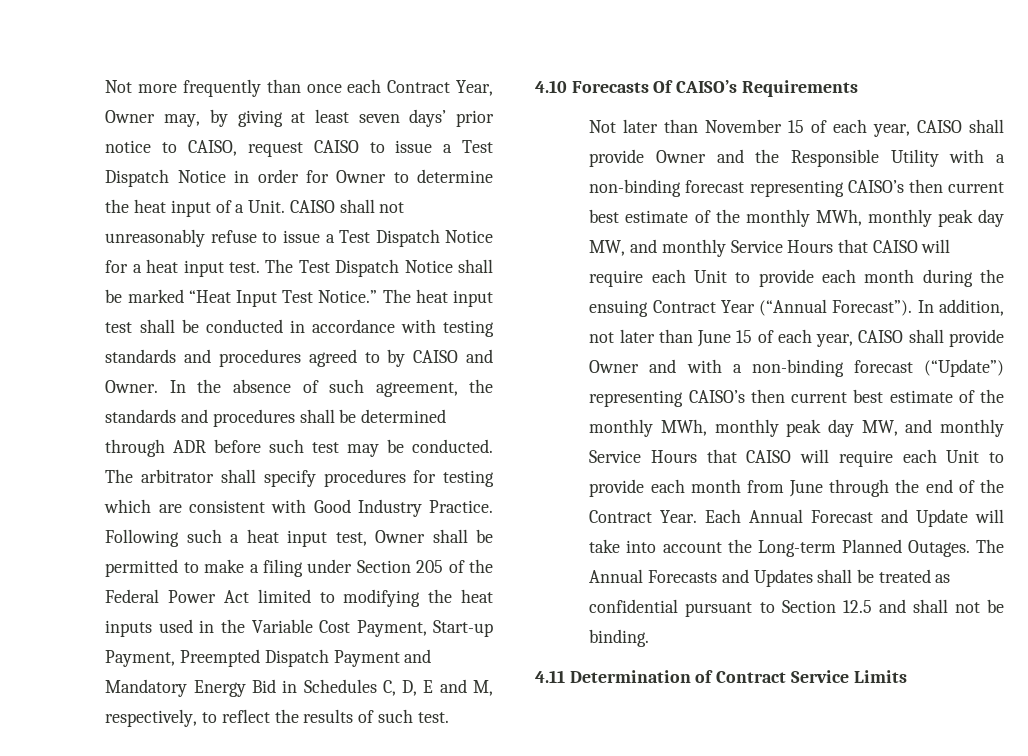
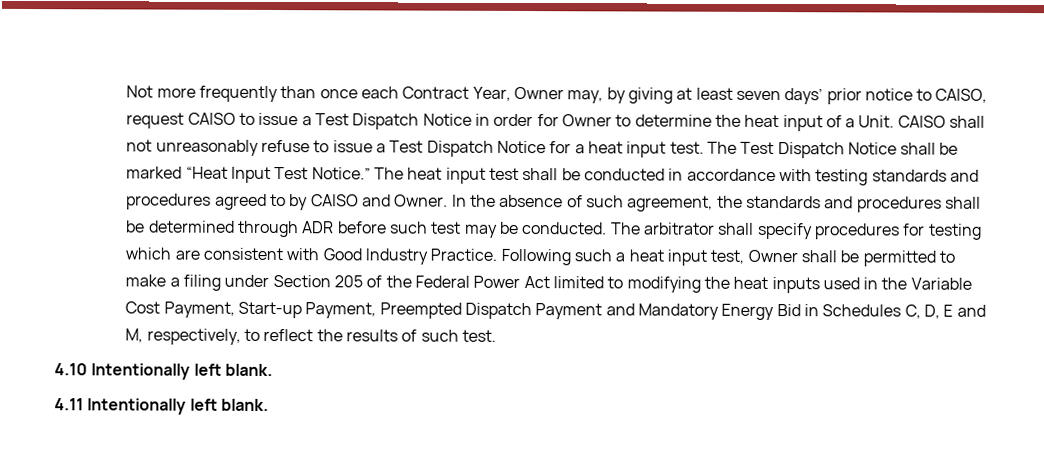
[571,80,858,97] [589,119,1004,137] [589,149,1005,167] [589,179,1004,197] [589,209,1004,227] [589,239,951,257] [589,269,1004,287] [589,299,1004,317] [589,329,1004,347] [589,359,1004,377] [589,389,1004,407] [589,419,1004,437] [589,449,1004,467] [589,479,1004,497] [589,509,1004,527] [589,539,1004,557] [589,569,951,587] [589,599,1004,617] [589,629,650,647] [535,670,907,683] Forecasts Of CAISO’s Requirements // Not later than November 15 of each year, CAISO shall provide Owner and the Responsible Utility with a non-binding forecast representing CAISO’s then current best estimate of the monthly MWh, monthly peak day MW, and monthly Service Hours that CAISO will require each Unit to provide each month during the ensuing Contract Year (“Annual Forecast”). In addition, not later than June 15 of each year, CAISO shall provide Owner and with a non-binding forecast (“Update”) representing CAISO’s then current best estimate of the monthly MWh, monthly peak day MW, and monthly Service Hours that CAISO will require each Unit to provide each month from June through the end of the Contract Year. Each Annual Forecast and Update will take into account the Long-term Planned Outages. The Annual Forecasts and Updates shall be treated as confidential pursuant to Section 12.5 and shall not be binding. // 4.11 Determination of Contract Service Limits -> [91,363,273,380] [54,398,269,415] Intentionally left blank. // 4.11 Intentionally left blank.

